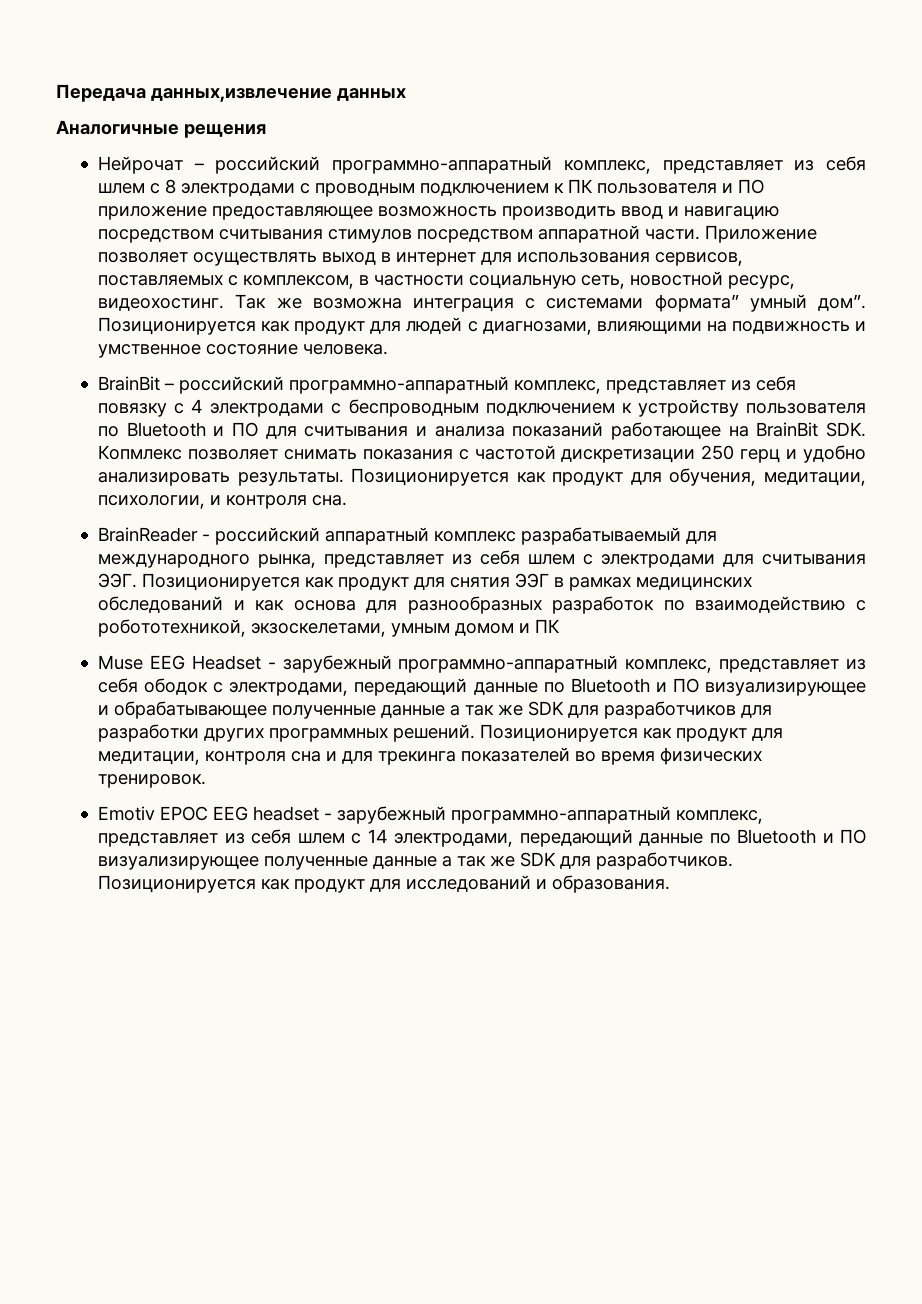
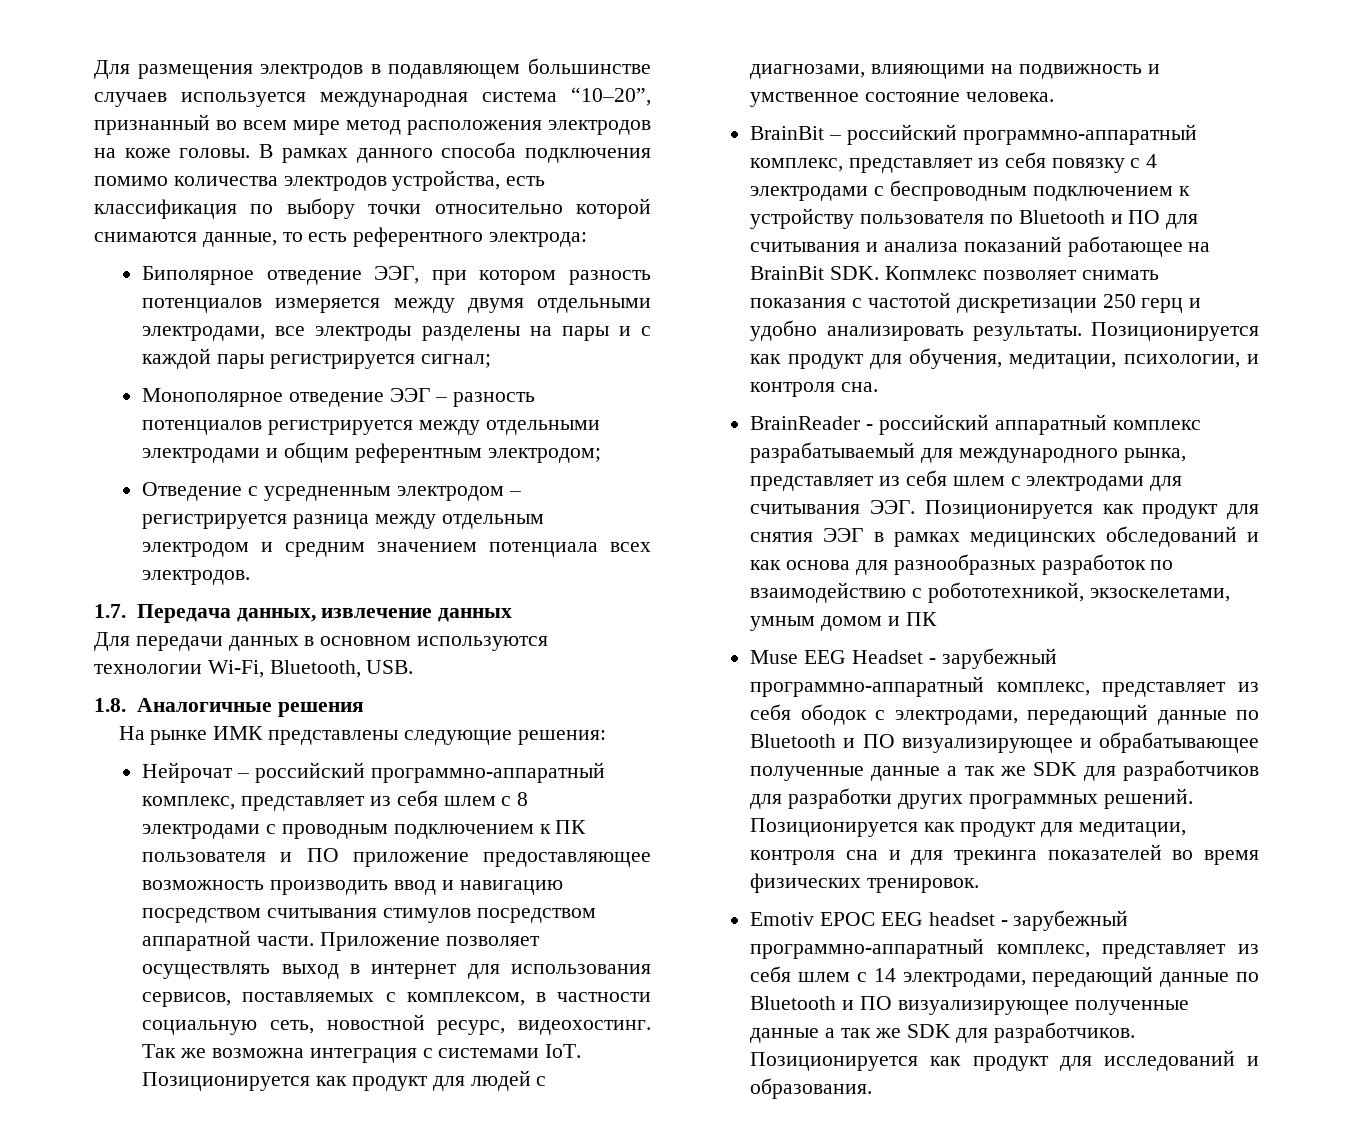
[56,84,406,102] [56,120,266,138] Передача данных,извлечение данных // Аналогичные рещения -> [94,58,652,79] [94,87,651,107] [94,114,651,135] [94,142,651,163] [94,170,546,191] [94,198,651,219] [94,227,588,247] [142,266,652,285] [142,298,651,313] [142,326,651,341] [142,348,491,369] [142,388,535,407] [142,420,600,435] [142,442,601,463] [142,482,521,501] [142,514,544,529] [142,542,651,557] [142,570,251,585] [94,604,513,623] [94,632,549,651] [94,660,414,678] [94,698,364,717] [118,726,606,745] Для размещения электродов в подавляющем большинстве случаев используется международная система “10–20”, признанный во всем мире метод расположения электродов на коже головы. В рамках данного способа подключения помимо количества электродов устройства, есть классификация по выбору точки относительно которой снимаются данные, то есть референтного электрода: // Биполярное отведение ЭЭГ, при котором разность потенциалов измеряется между двумя отдельными электродами, все электроды разделены на пары и с каждой пары регистрируется сигнал; // Монополярное отведение ЭЭГ – разность потенциалов регистрируется между отдельными электродами и общим референтным электродом; // Отведение с усредненным электродом – регистрируется разница между отдельным электродом и средним значением потенциала всех электродов. // 1.7. Передача данных, извлечение данных // Для передачи данных в основном используются технологии Wi-Fi, Bluetooth, USB. // 1.8. Аналогичные решения // На рынке ИМК представлены следующие решения:
[654,294,866,312] формата” умный дом”. -> [545,1044,582,1058] IoT.

